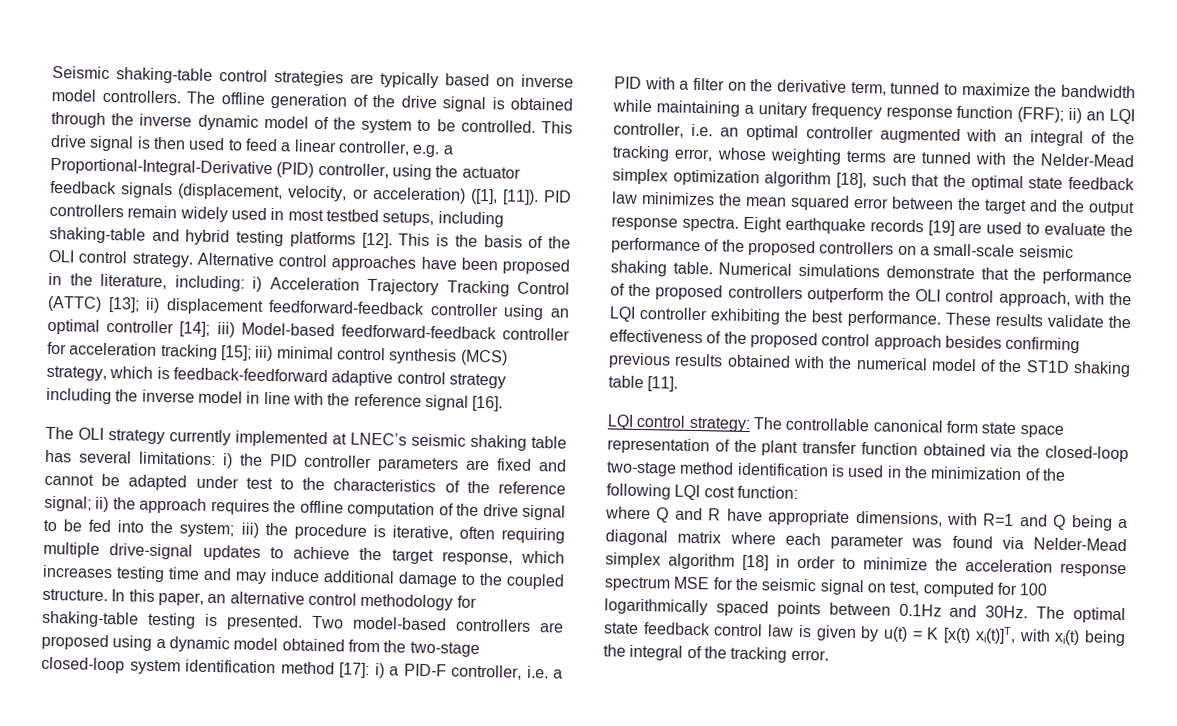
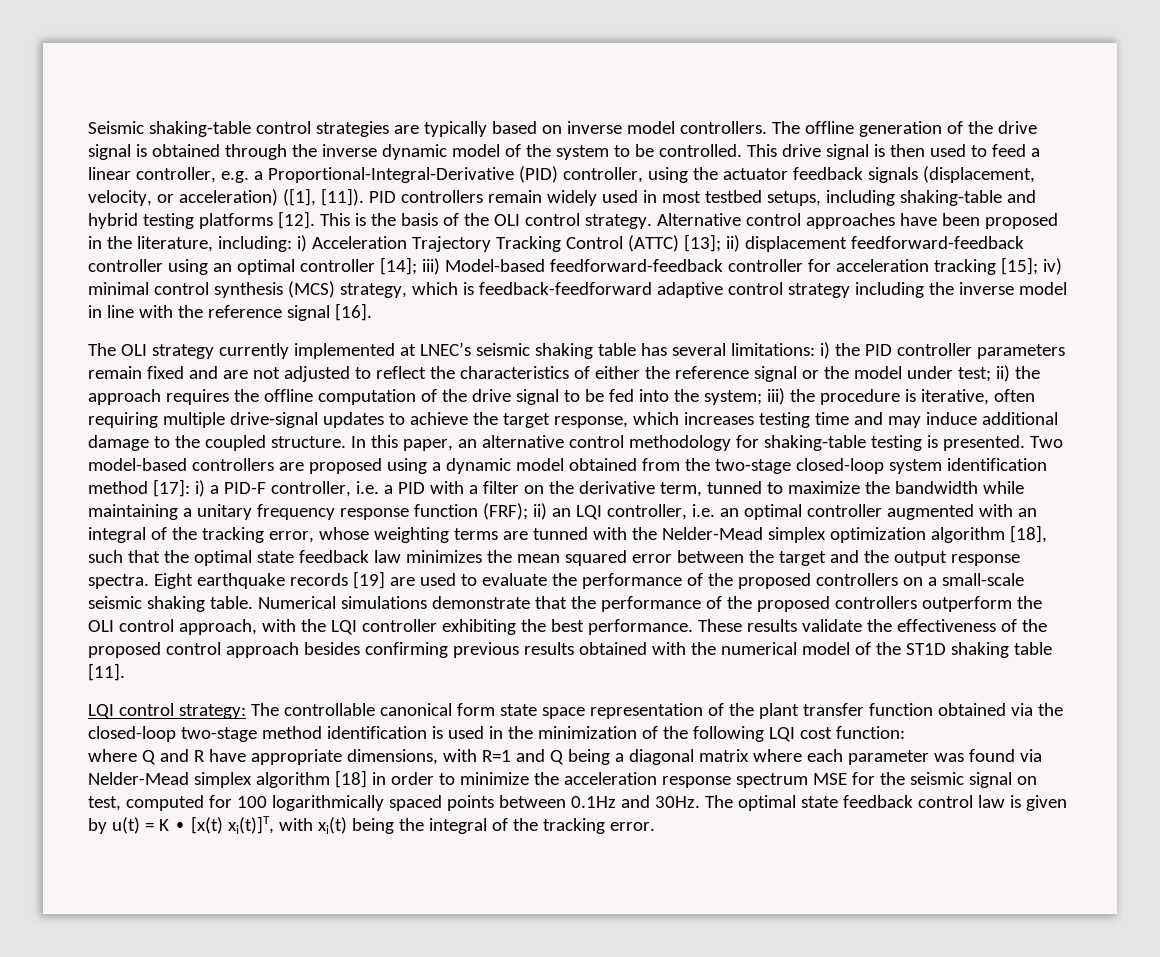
[254,345,274,362] iii) -> [1042,258,1062,275] iv)
[465,459,491,471] are -> [88,366,142,379] remain
[44,473,294,491] cannot be adapted under test to -> [222,366,426,382] are not adjusted to reflect
[466,480,566,495] [44,495,92,512] the reference signal; -> [594,366,991,382] either the reference signal or the model under test;
(940, 633) none -> [173,822,186,831] ∙

